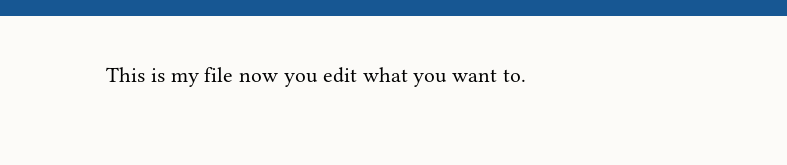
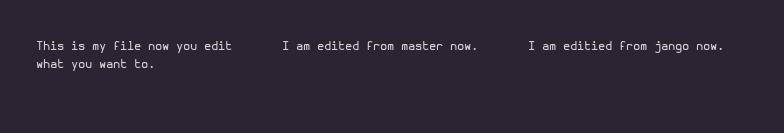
(527, 75) none -> [282,41,478,50] [528,41,724,53] // I am edited from master now. // I am editied from jango now.

